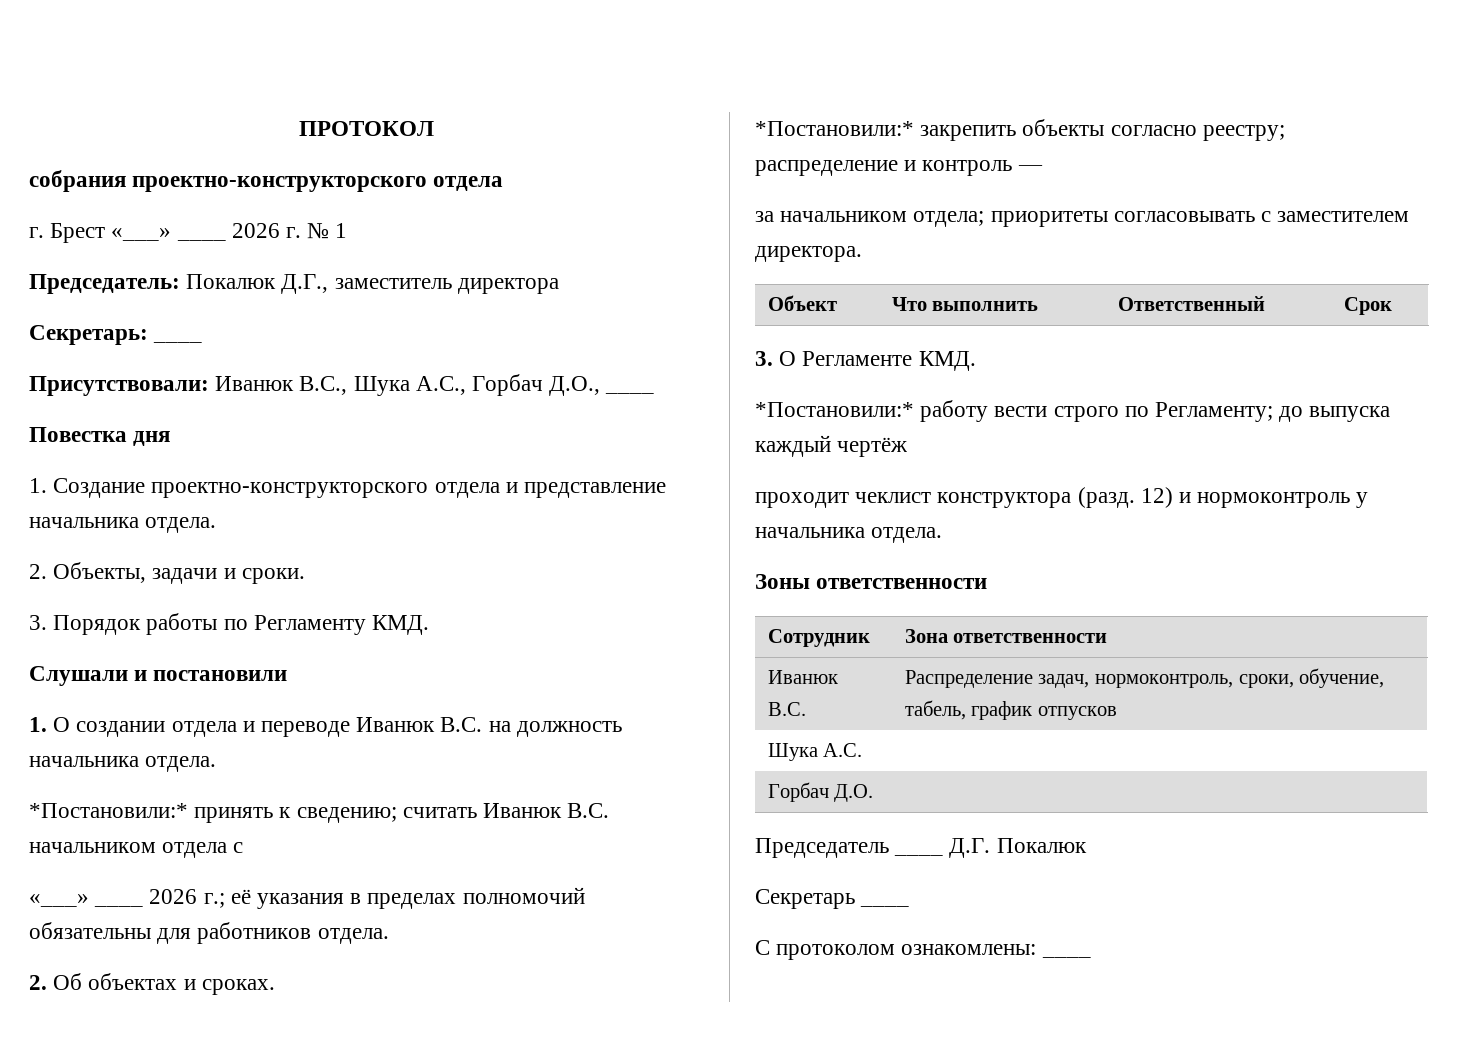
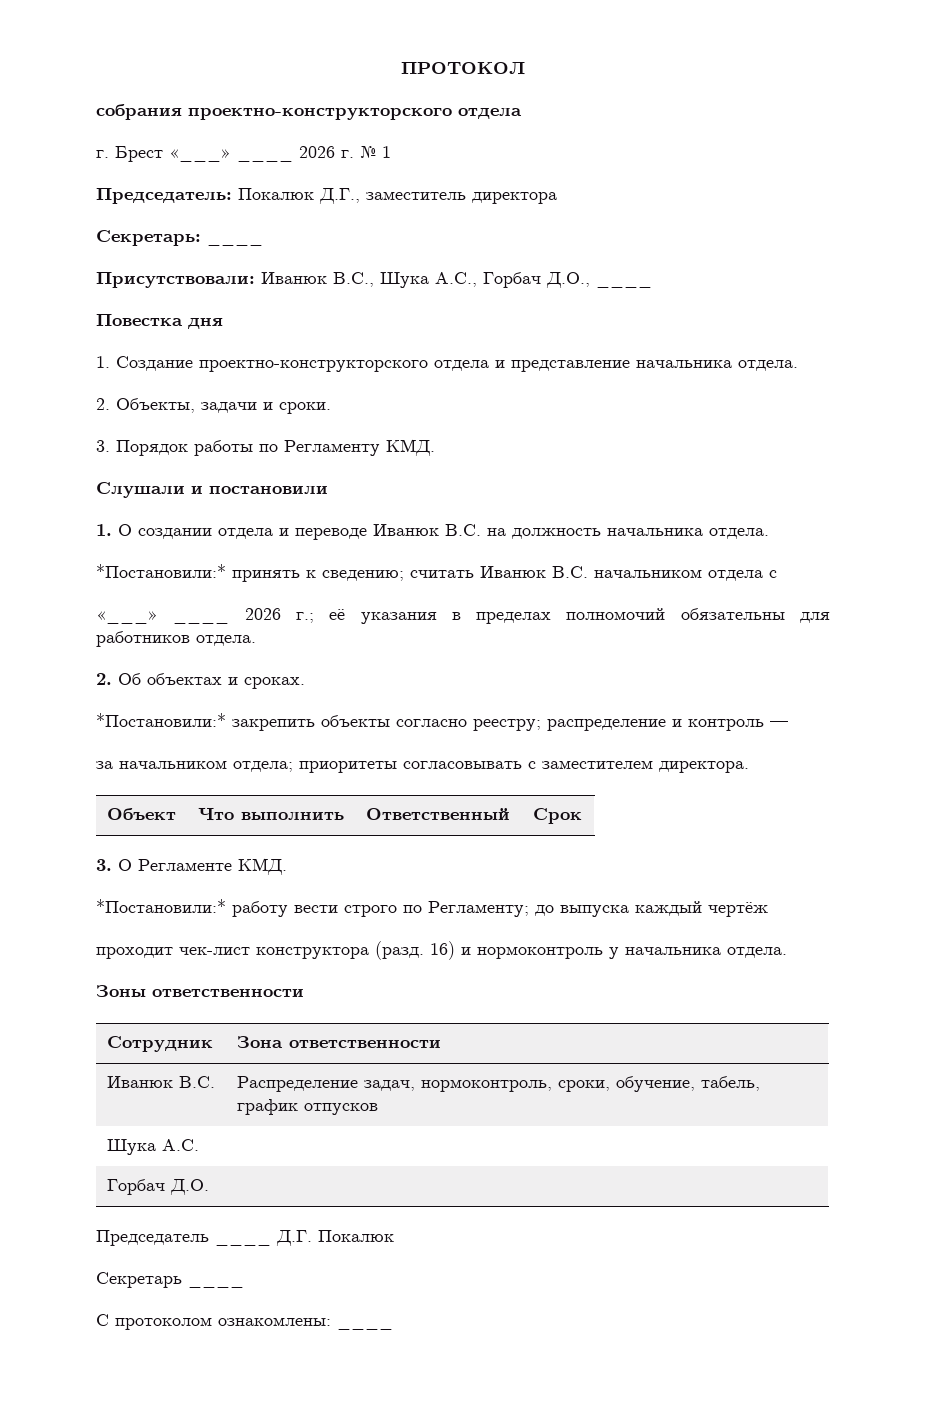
[855,492,932,503] чеклист -> [179,947,250,955] чек-лист
[1140,487,1173,508] 12) -> [430,941,455,960] 16)

